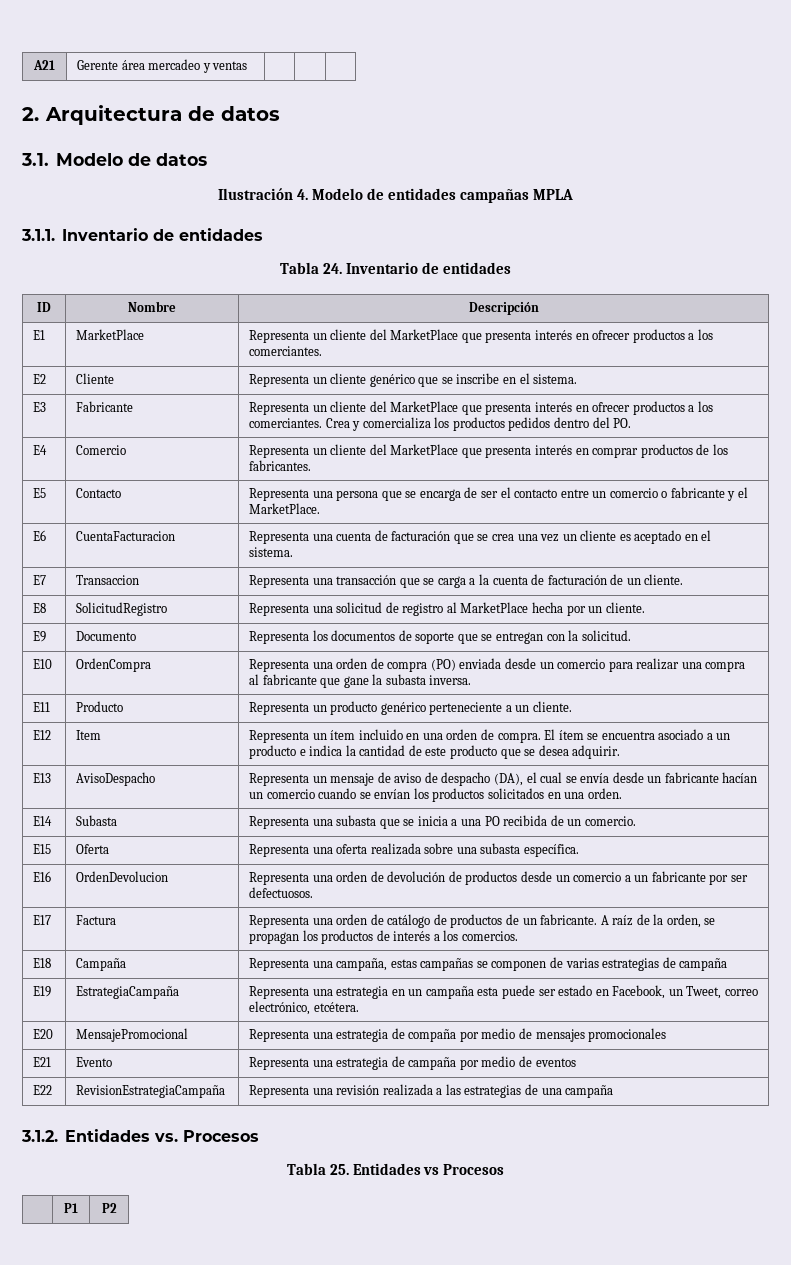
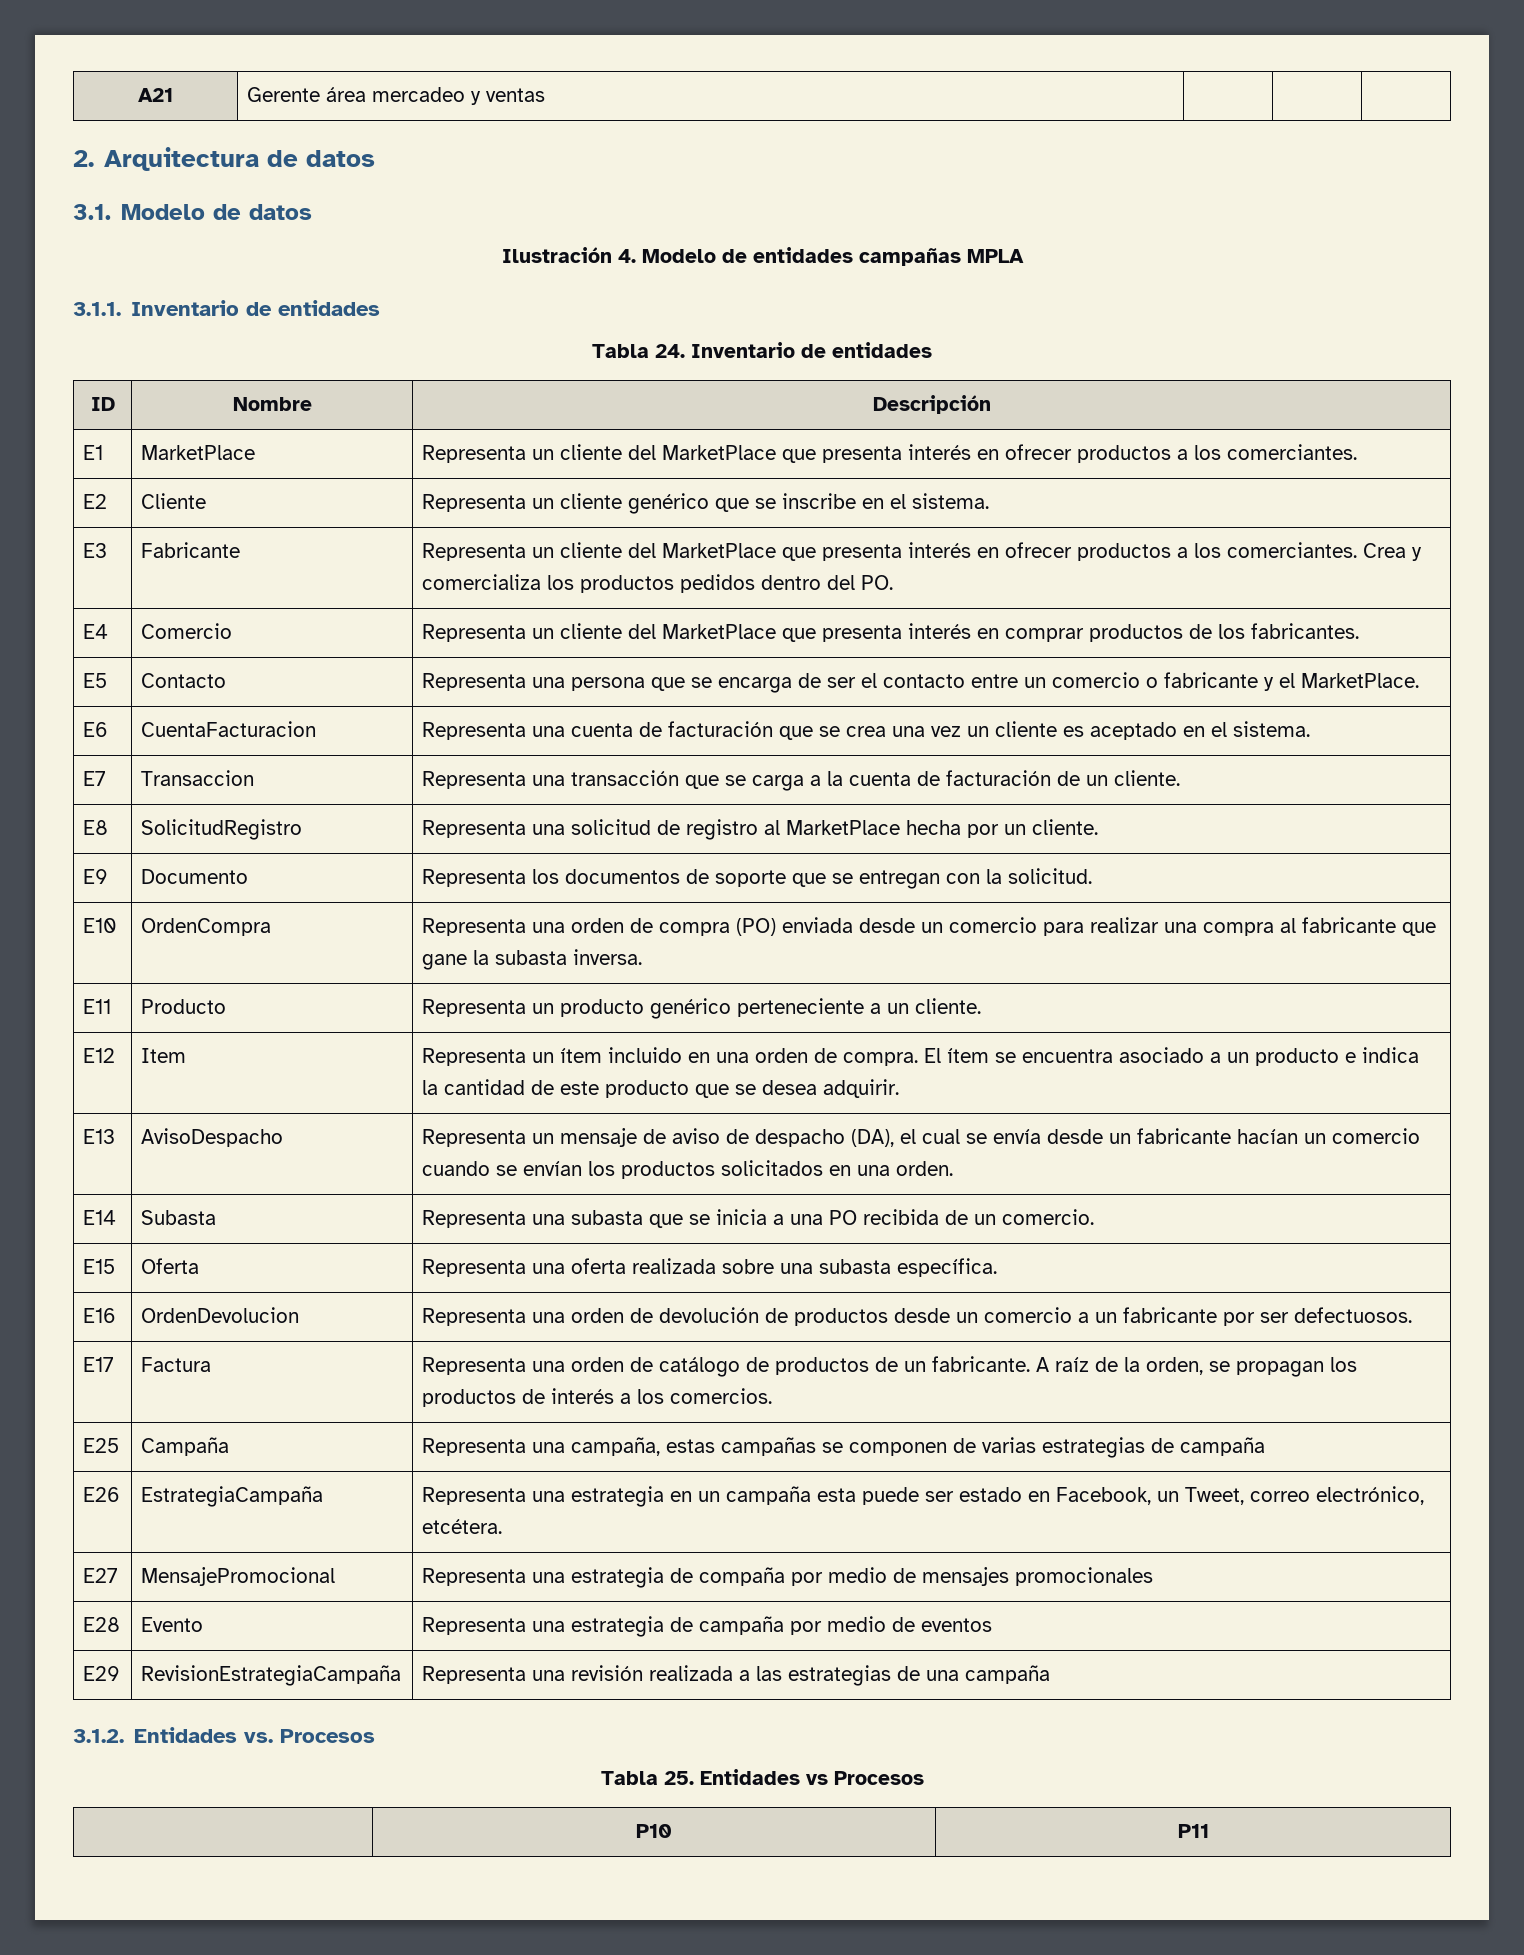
[33,958,52,968] E18 -> [83,1438,120,1453] E25
[33,986,52,997] E19 -> [83,1487,121,1502] E26
[33,1029,54,1039] E20 -> [83,1568,119,1583] E27
[33,1057,52,1067] E21 -> [83,1617,121,1632] E28
[33,1085,53,1095] E22 -> [83,1666,121,1681] E29
[64,1203,78,1213] [101,1203,117,1213] P1 | P2 -> [636,1824,672,1838] [1177,1824,1209,1838] P10 | P11

